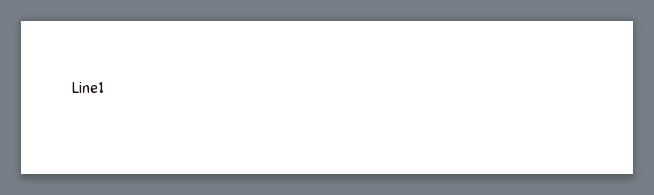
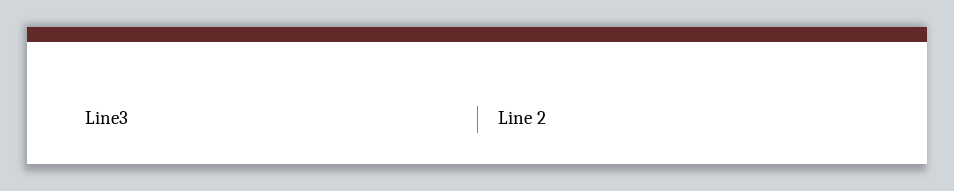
[71,82,104,93] Line1 -> [85,111,128,124] [498,111,547,124] Line3 // Line 2

